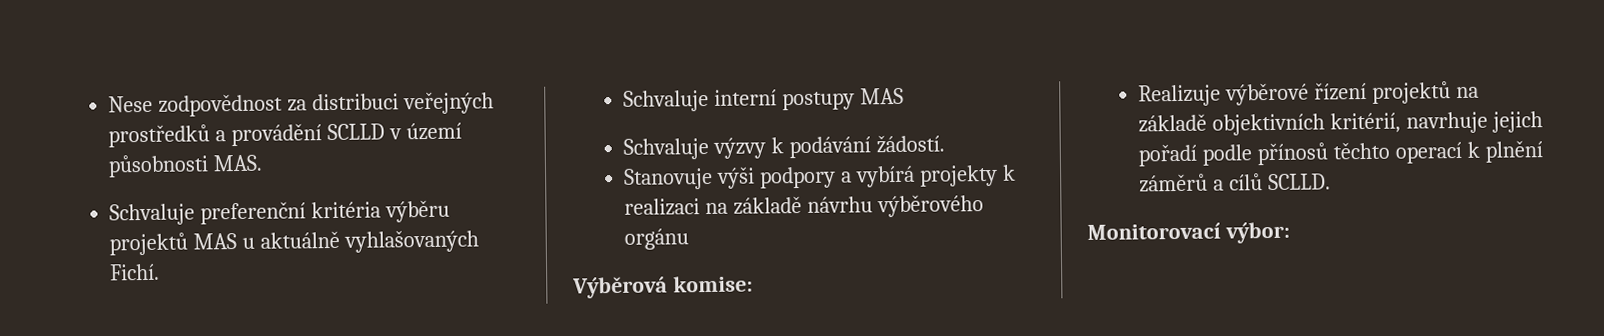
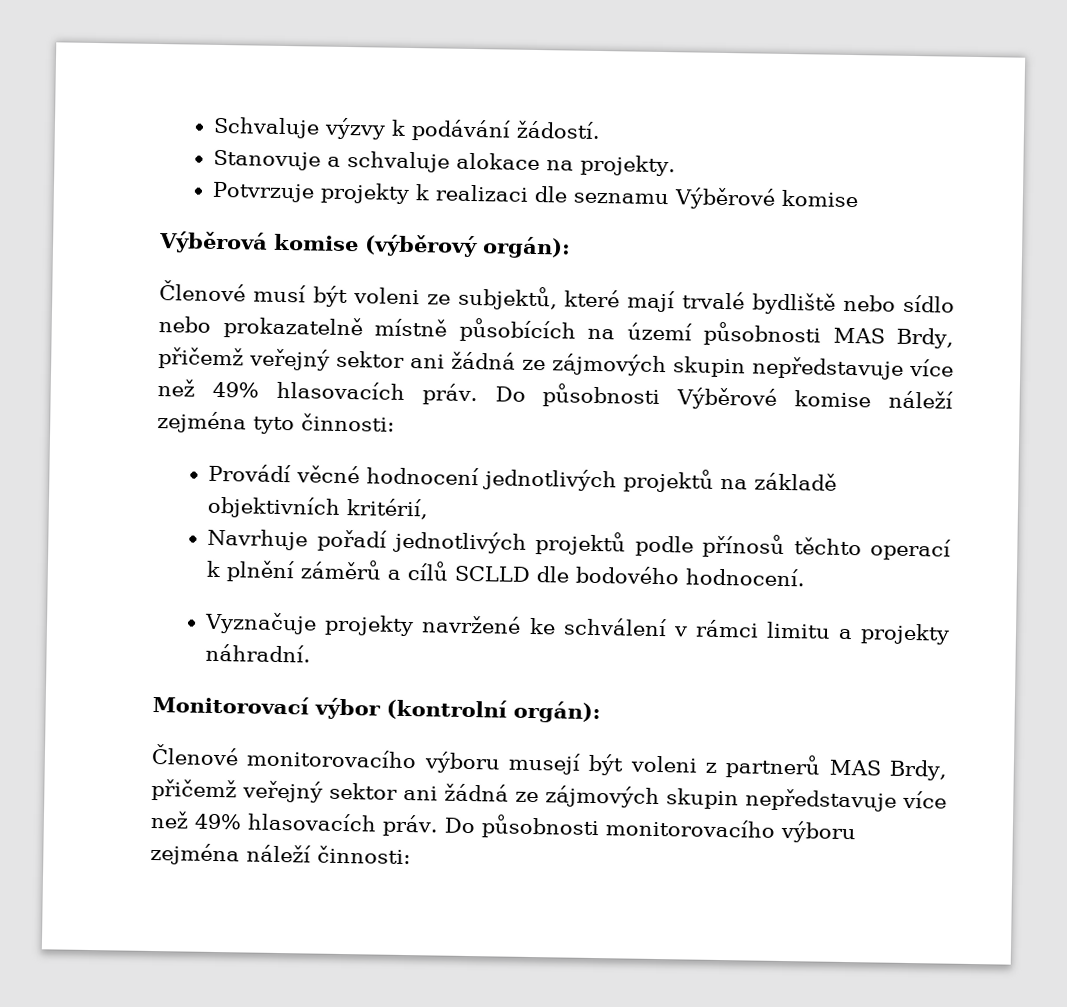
[108,91,495,117] [108,122,463,148] [108,154,263,178] [109,199,451,226] [109,229,480,256] [109,263,161,281] [623,87,905,112] Nese zodpovědnost za distribuci veřejných prostředků a provádění SCLLD v území působnosti MAS. // Schvaluje preferenční kritéria výběru projektů MAS u aktuálně vyhlašovaných Fichí. // Schvaluje interní postupy MAS // -> (213, 127) none
[716,164,1016,189] [624,194,985,218] [624,228,690,250] [572,275,753,299] [1138,81,1368,107] výši podpory a vybírá projekty k realizaci na základě návrhu výběrového orgánu // Výběrová komise: // Realizuje výběrové řízení -> [327,151,677,177] [212,181,860,210] [158,231,571,259] [159,280,955,315] [158,316,955,349] [158,347,954,380] [157,379,953,410] [157,411,395,435] [208,463,618,492] a schvaluje alokace na projekty. // Potvrzuje projekty k realizaci dle seznamu Výběrové komise // Výběrová komise (výběrový orgán): // Členové musí být voleni ze subjektů, které mají trvalé bydliště nebo sídlo nebo prokazatelně místně působících na území působnosti MAS Brdy, přičemž veřejný sektor ani žádná ze zájmových skupin nepředstavuje více než 49% hlasovacích práv. Do působnosti Výběrové komise náleží zejména tyto činnosti: // Provádí věcné hodnocení jednotlivých
[1406,111,1544,134] [1138,143,1198,167] navrhuje jejich pořadí -> [207,528,627,556] // Navrhuje pořadí jednotlivých projektů
[1268,173,1332,191] [1087,221,1290,244] SCLLD. // Monitorovací výbor: -> [454,565,806,587] [204,611,950,645] [205,643,312,663] [152,694,601,724] [151,743,948,781] [151,778,947,812] [150,810,856,844] [150,842,411,866] SCLLD dle bodového hodnocení. // Vyznačuje projekty navržené ke schválení v rámci limitu a projekty náhradní. // Monitorovací výbor (kontrolní orgán): // Členové monitorovacího výboru musejí být voleni z partnerů MAS Brdy, přičemž veřejný sektor ani žádná ze zájmových skupin nepředstavuje více než 49% hlasovacích práv. Do působnosti monitorovacího výboru zejména náleží činnosti:

